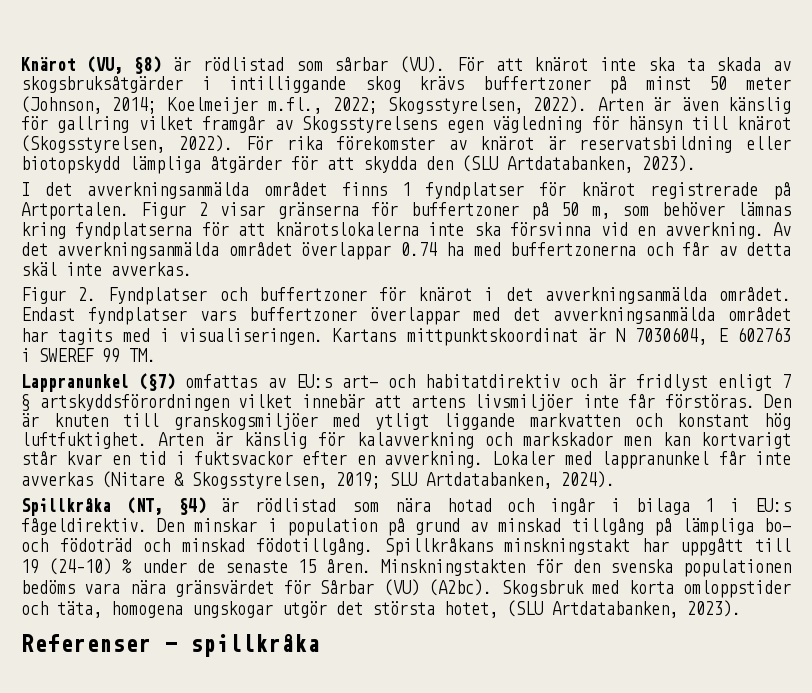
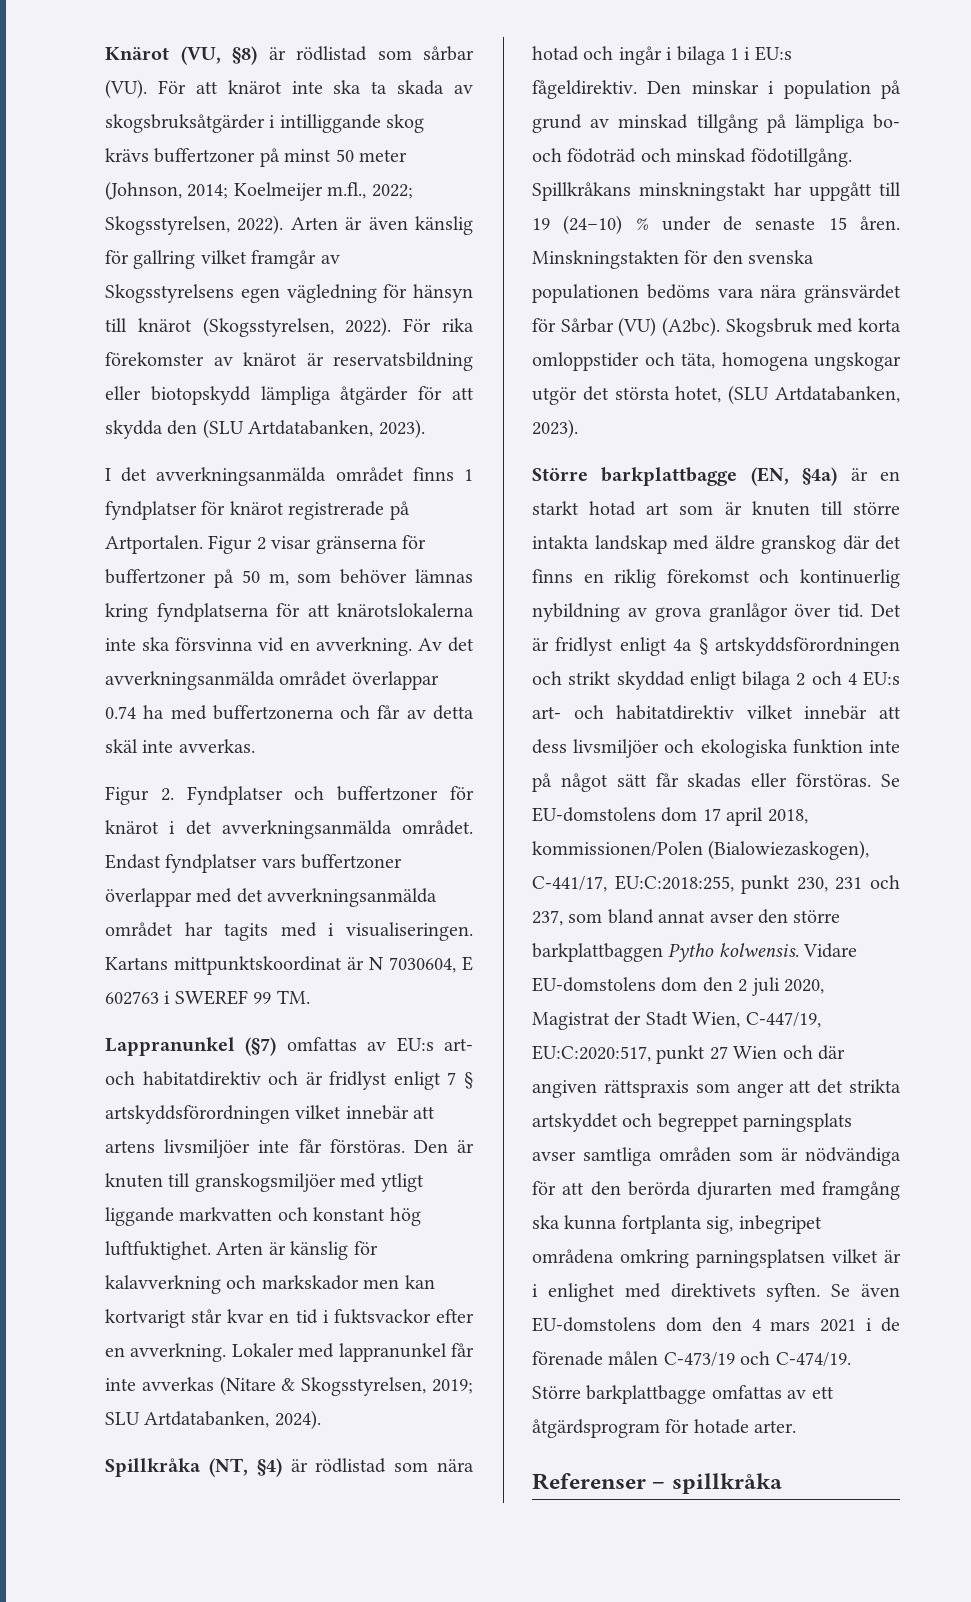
(741, 608) none -> [532,467,900,486] [532,501,900,516] [532,535,901,554] [532,569,900,588] [532,603,901,622] [532,637,900,656] [532,671,900,690] [532,705,901,720] [532,739,900,758] [532,773,900,792] [532,807,808,826] [532,840,870,860] [532,875,900,894] [532,909,841,926] [532,943,858,962] [532,977,824,996] [532,1011,821,1030] [532,1045,845,1064] [532,1079,901,1098] [532,1113,853,1132] [532,1147,901,1166] [532,1181,900,1200] [532,1215,822,1234] [532,1249,901,1268] [532,1283,900,1302] [532,1317,900,1332] [532,1351,851,1367] [532,1385,834,1404] [532,1419,797,1438] // Större barkplattbagge (EN, §4a) är en starkt hotad art som är knuten till större intakta landskap med äldre granskog där det finns en riklig förekomst och kontinuerlig nybildning av grova granlågor över tid. Det är fridlyst enligt 4a § artskyddsförordningen och strikt skyddad enligt bilaga 2 och 4 EU:s art- och habitatdirektiv vilket innebär att dess livsmiljöer och ekologiska funktion inte på något sätt får skadas eller förstöras. Se EU-domstolens dom 17 april 2018, kommissionen/Polen (Bialowiezaskogen), C-441/17, EU:C:2018:255, punkt 230, 231 och 237, som bland annat avser den större barkplattbaggen Pytho kolwensis. Vidare EU-domstolens dom den 2 juli 2020, Magistrat der Stadt Wien, C-447/19, EU:C:2020:517, punkt 27 Wien och där angiven rättspraxis som anger att det strikta artskyddet och begreppet parningsplats avser samtliga områden som är nödvändiga för att den berörda djurarten med framgång ska kunna fortplanta sig, inbegripet områdena omkring parningsplatsen vilket är i enlighet med direktivets syften. Se även EU-domstolens dom den 4 mars 2021 i de förenade målen C-473/19 och C-474/19. Större barkplattbagge omfattas av ett åtgärdsprogram för hotade arter.

